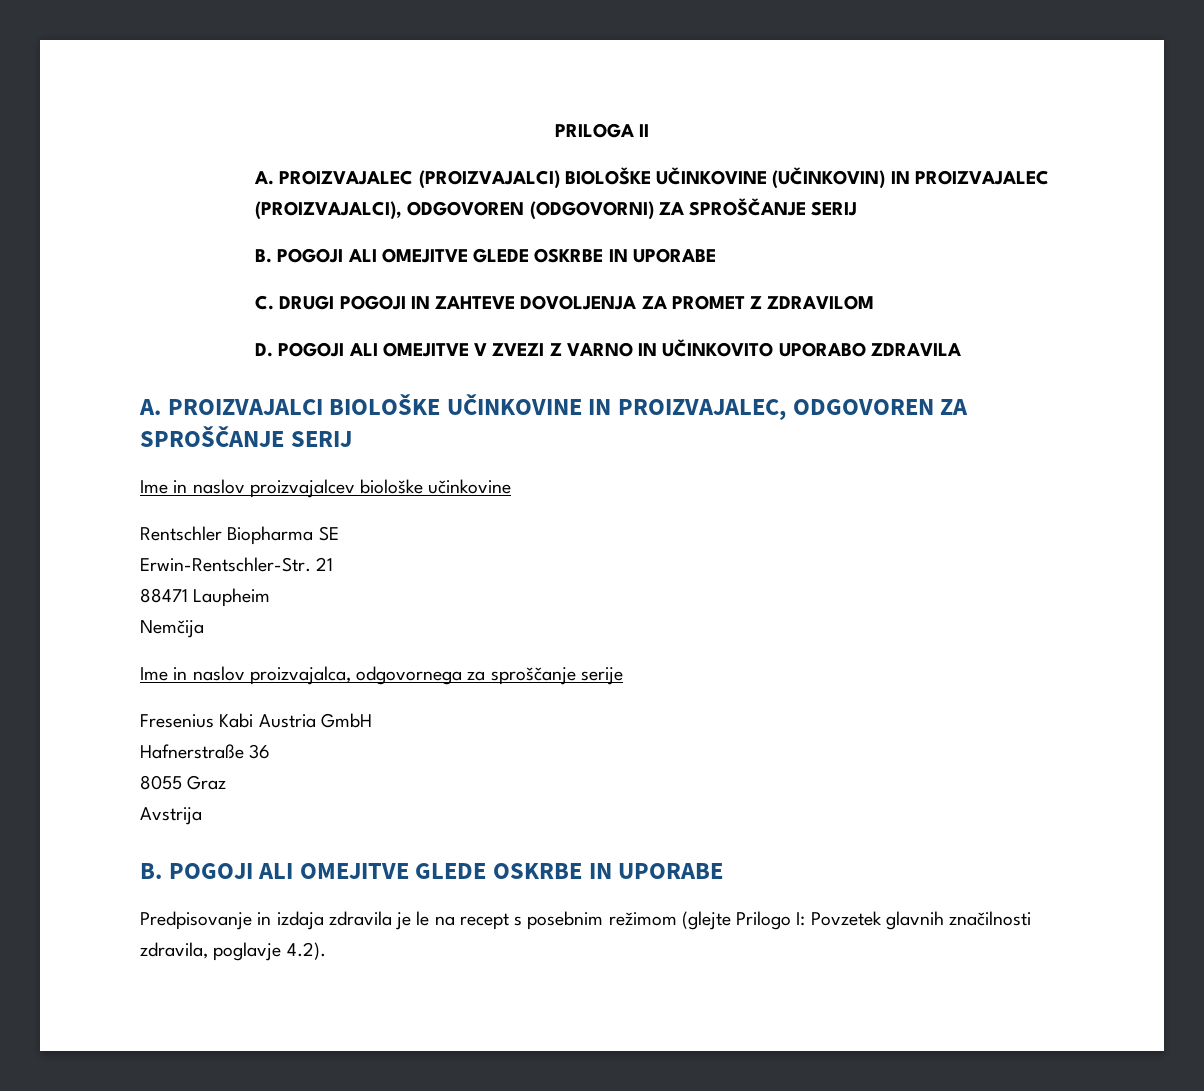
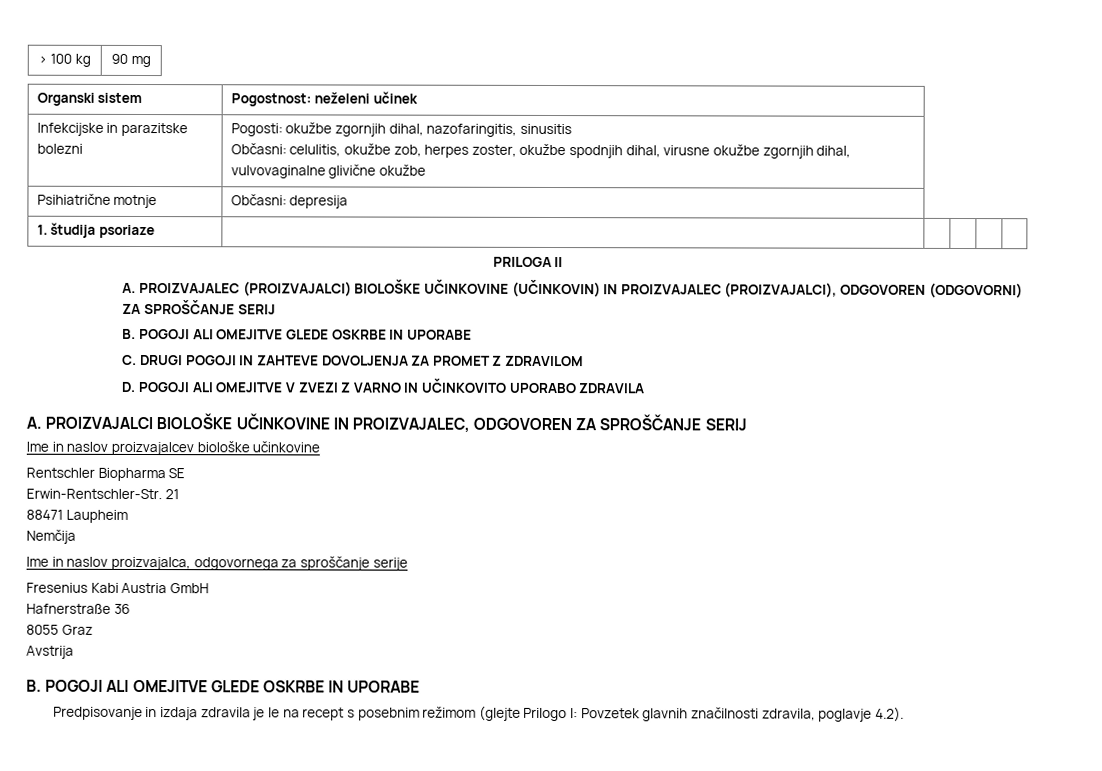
(554, 130) none -> [38,53,91,67] [111,53,151,68] [36,92,143,106] [230,91,418,107] [36,122,188,137] [36,143,83,154] [230,122,572,137] [230,143,852,159] [230,164,426,179] [36,193,158,209] [230,194,349,209] [36,222,155,239] > 100 kg | 90 mg // Organski sistem | Pogostnost: neželeni učinek // Infekcijske in parazitske bolezni | Pogosti: okužbe zgornjih dihal, nazofaringitis, sinusitis // Občasni: celulitis, okužbe zob, herpes zoster, okužbe spodnjih dihal, virusne okužbe zgornjih dihal, vulvovaginalne glivične okužbe // Psihiatrične motnje | Občasni: depresija // 1. študija psoriaze | | | | | //

